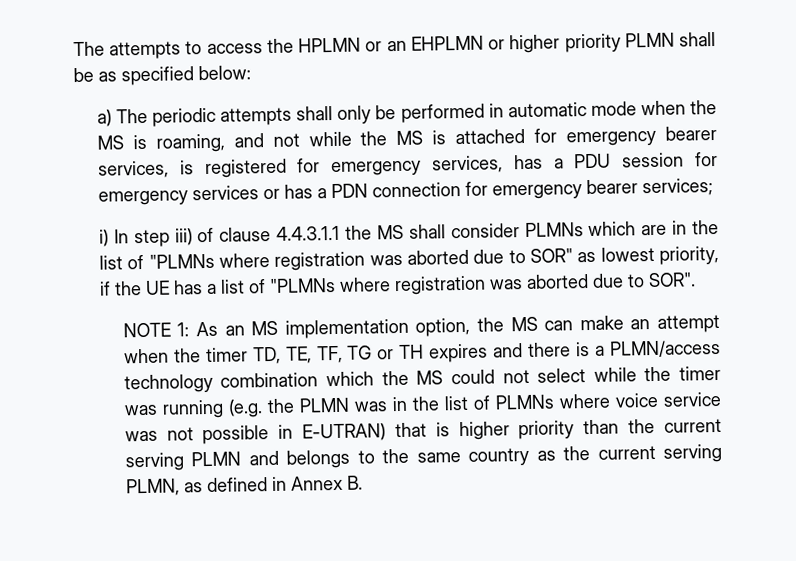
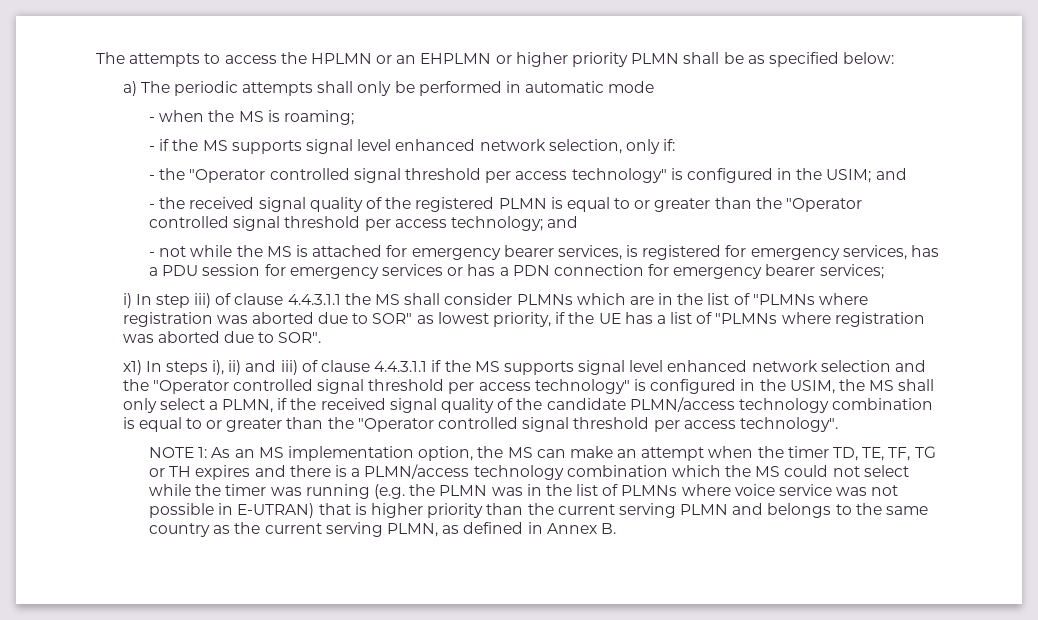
(637, 108) none -> [149,117,156,122] // -
[155,133,264,153] roaming, and -> [283,110,354,125] [149,139,676,154] [149,168,907,183] [149,197,863,212] [149,216,579,231] [149,252,156,257] roaming; // - if the MS supports signal level enhanced network selection, only if: // - the "Operator controlled signal threshold per access technology" is configured in the USIM; and // - the received signal quality of the registered PLMN is equal to or greater than the "Operator controlled signal threshold per access technology; and // -
(696, 280) none -> [122,360,927,375] [122,379,935,394] [122,397,934,413] [122,417,838,432] // x1) In steps i), ii) and iii) of clause 4.4.3.1.1 if the MS supports signal level enhanced network selection and the "Operator controlled signal threshold per access technology" is configured in the USIM, the MS shall only select a PLMN, if the received signal quality of the candidate PLMN/access technology combination is equal to or greater than the "Operator controlled signal threshold per access technology".

